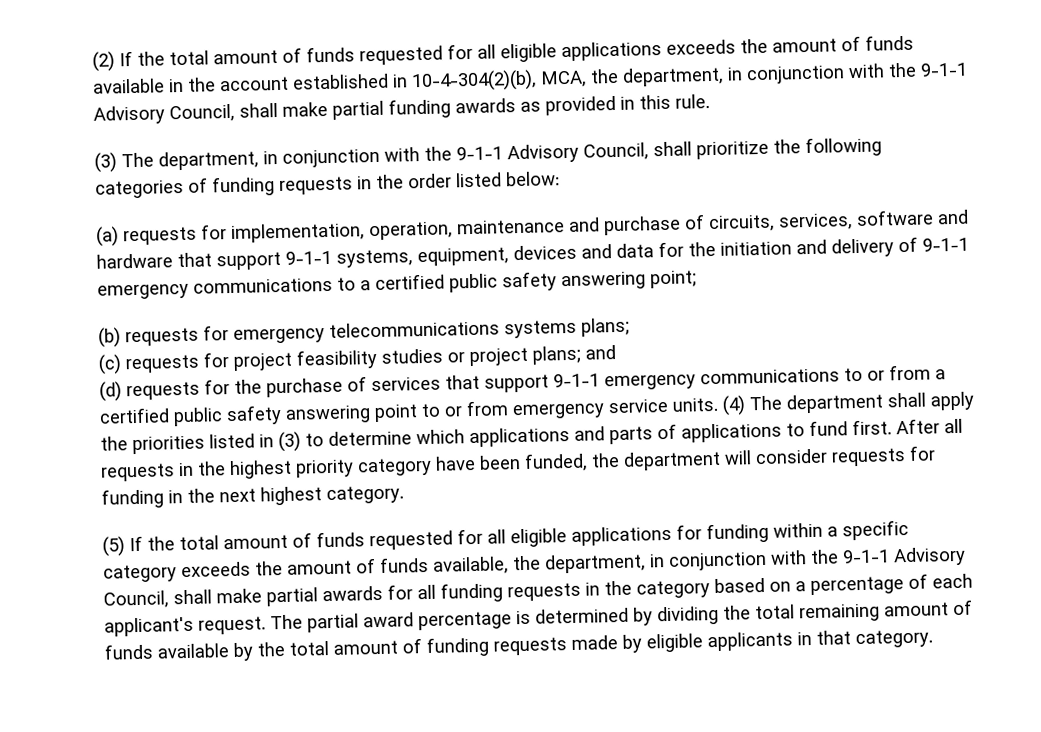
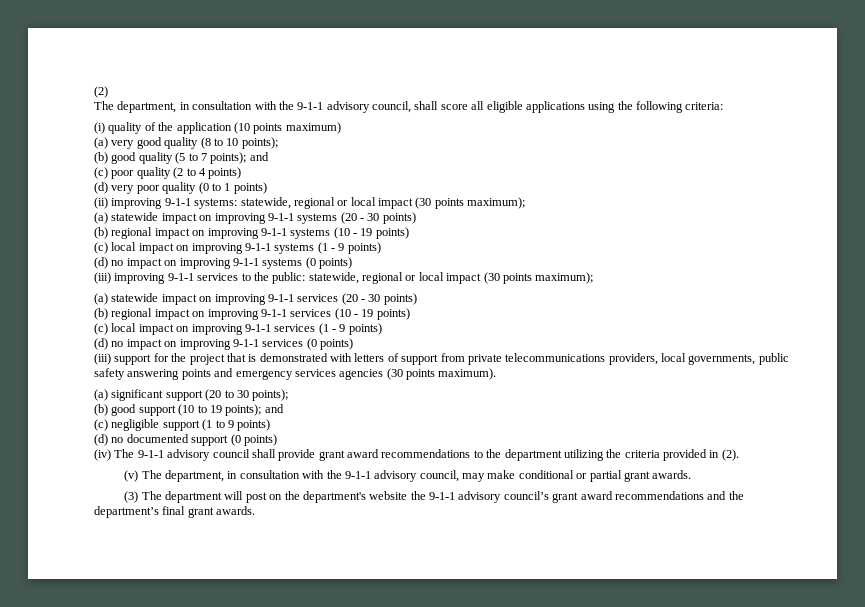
[119,34,914,67] [92,62,968,94] [93,94,710,125] [94,136,882,173] [95,171,560,199] [96,209,969,247] [96,236,969,271] [97,270,697,300] [98,317,630,348] [98,345,616,375] [99,364,946,402] [99,391,975,427] [100,418,963,455] [100,445,936,482] [101,485,404,509] [102,519,909,557] [103,546,966,583] [103,573,973,609] [104,599,973,637] [104,629,933,662] If the total amount of funds requested for all eligible applications exceeds the amount of funds available in the account established in 10-4-304(2)(b), MCA, the department, in conjunction with the 9-1-1 Advisory Council, shall make partial funding awards as provided in this rule. // (3) The department, in conjunction with the 9-1-1 Advisory Council, shall prioritize the following categories of funding requests in the order listed below: // (a) requests for implementation, operation, maintenance and purchase of circuits, services, software and hardware that support 9-1-1 systems, equipment, devices and data for the initiation and delivery of 9-1-1 emergency communications to a certified public safety answering point; // (b) requests for emergency telecommunications systems plans; // (c) requests for project feasibility studies or project plans; and // (d) requests for the purchase of services that support 9-1-1 emergency communications to or from a certified public safety answering point to or from emergency service units. (4) The department shall apply the priorities listed in (3) to determine which applications and parts of applications to fund first. After all requests in the highest priority category have been funded, the department will consider requests for funding in the next highest category. // (5) If the total amount of funds requested for all eligible applications for funding within a specific category exceeds the amount of funds available, the department, in conjunction with the 9-1-1 Advisory Council, shall make partial awards for all funding requests in the category based on a percentage of each applicant's request. The partial award percentage is determined by dividing the total remaining amount of funds available by the total amount of funding requests made by eligible applicants in that category. -> [94,101,724,113] [94,122,341,134] [94,137,278,149] [94,152,269,164] [94,167,242,179] [94,182,267,194] [94,197,526,209] [94,212,416,224] [94,227,409,239] [94,242,381,254] [94,257,352,269] [94,272,594,284] [94,293,417,305] [94,308,410,320] [94,323,382,335] [94,338,353,350] [94,353,789,365] [94,368,497,380] [94,389,289,401] [94,404,284,416] [94,419,271,431] [94,434,277,446] [94,449,739,461] [124,470,692,482] [124,491,744,503] [94,506,256,518] // The department, in consultation with the 9-1-1 advisory council, shall score all eligible applications using the following criteria: // (i) quality of the application (10 points maximum) // (a) very good quality (8 to 10 points); // (b) good quality (5 to 7 points); and // (c) poor quality (2 to 4 points) // (d) very poor quality (0 to 1 points) // (ii) improving 9-1-1 systems: statewide, regional or local impact (30 points maximum); // (a) statewide impact on improving 9-1-1 systems (20 - 30 points) // (b) regional impact on improving 9-1-1 systems (10 - 19 points) // (c) local impact on improving 9-1-1 systems (1 - 9 points) // (d) no impact on improving 9-1-1 systems (0 points) // (iii) improving 9-1-1 services to the public: statewide, regional or local impact (30 points maximum); // (a) statewide impact on improving 9-1-1 services (20 - 30 points) // (b) regional impact on improving 9-1-1 services (10 - 19 points) // (c) local impact on improving 9-1-1 services (1 - 9 points) // (d) no impact on improving 9-1-1 services (0 points) // (iii) support for the project that is demonstrated with letters of support from private telecommunications providers, local governments, public safety answering points and emergency services agencies (30 points maximum). // (a) significant support (20 to 30 points); // (b) good support (10 to 19 points); and // (c) negligible support (1 to 9 points) // (d) no documented support (0 points) // (iv) The 9-1-1 advisory council shall provide grant award recommendations to the department utilizing the criteria provided in (2). // (v) The department, in consultation with the 9-1-1 advisory council, may make conditional or partial grant awards. // (3) The department will post on the department's website the 9-1-1 advisory council’s grant award recommendations and the department’s final grant awards.

